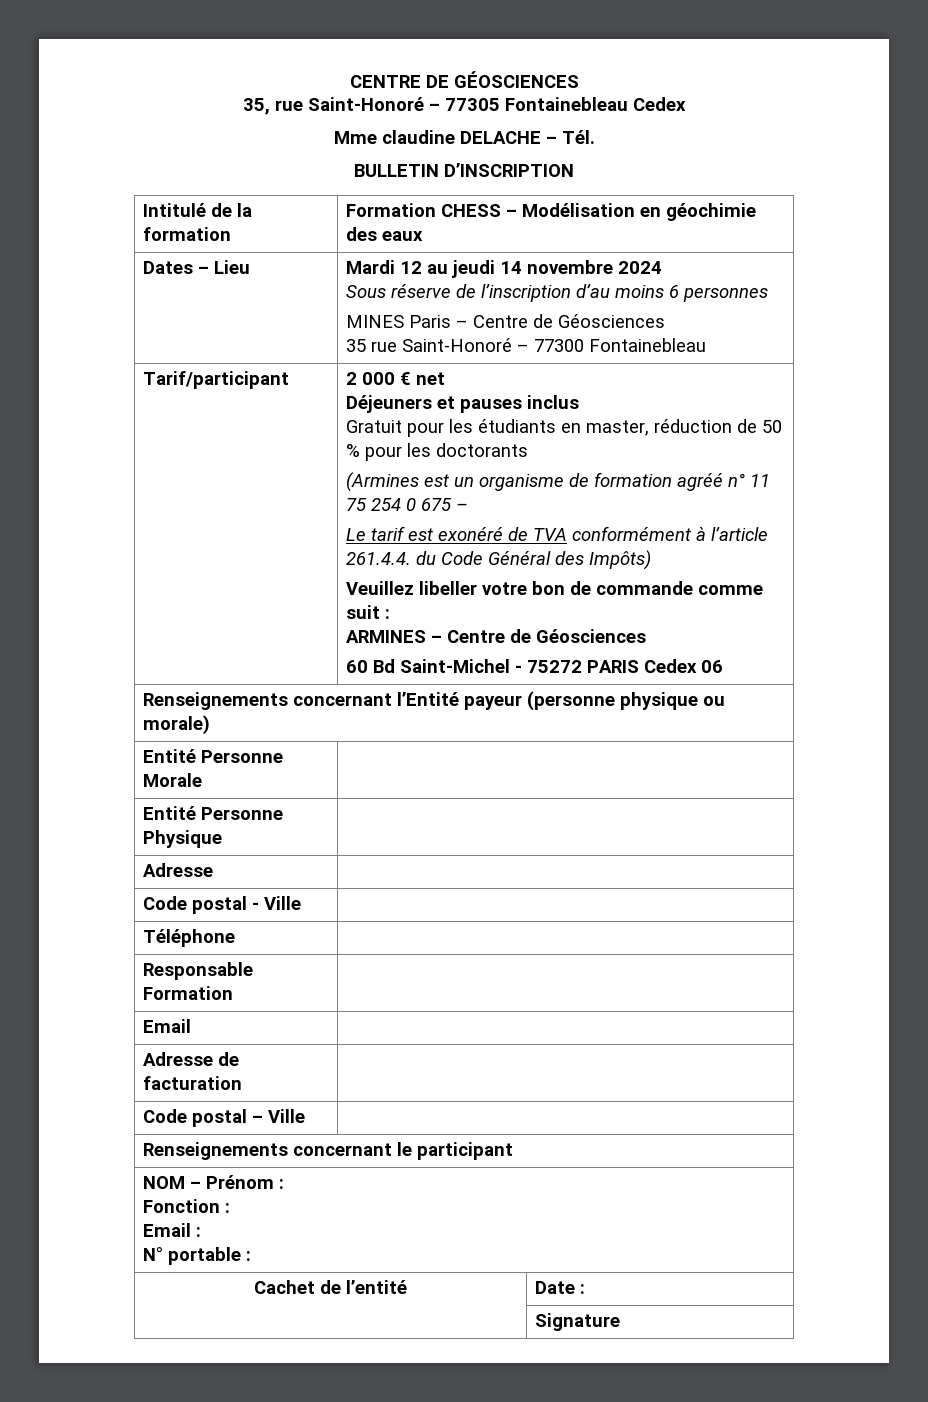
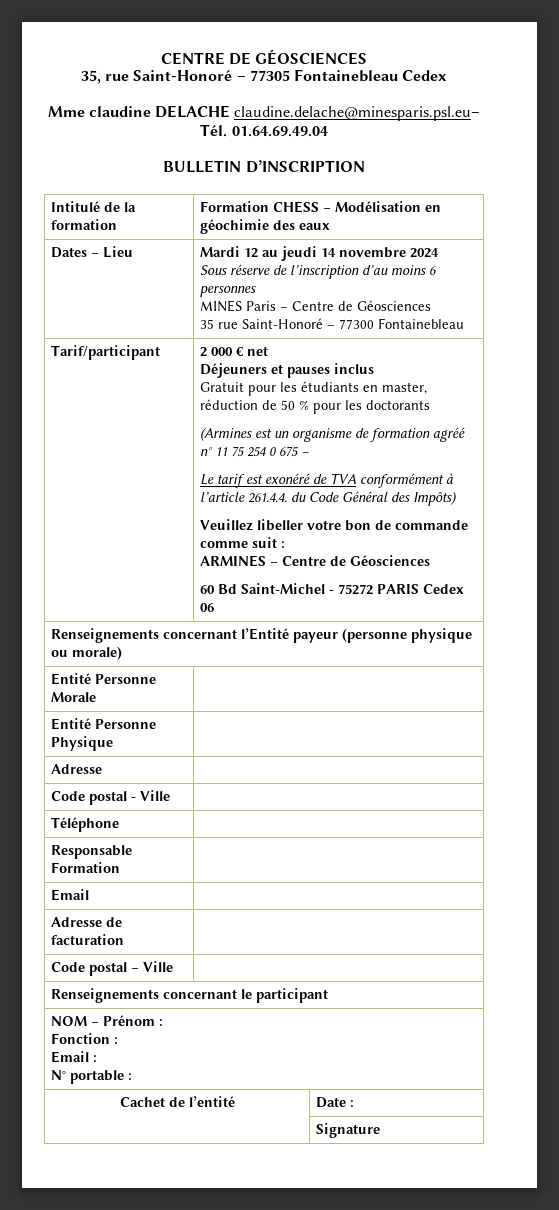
[545,136,557,144] – -> [234,106,481,121] claudine.delache@minesparis.psl.eu–
(595, 137) none -> [231,126,328,137] 01.64.69.49.04

